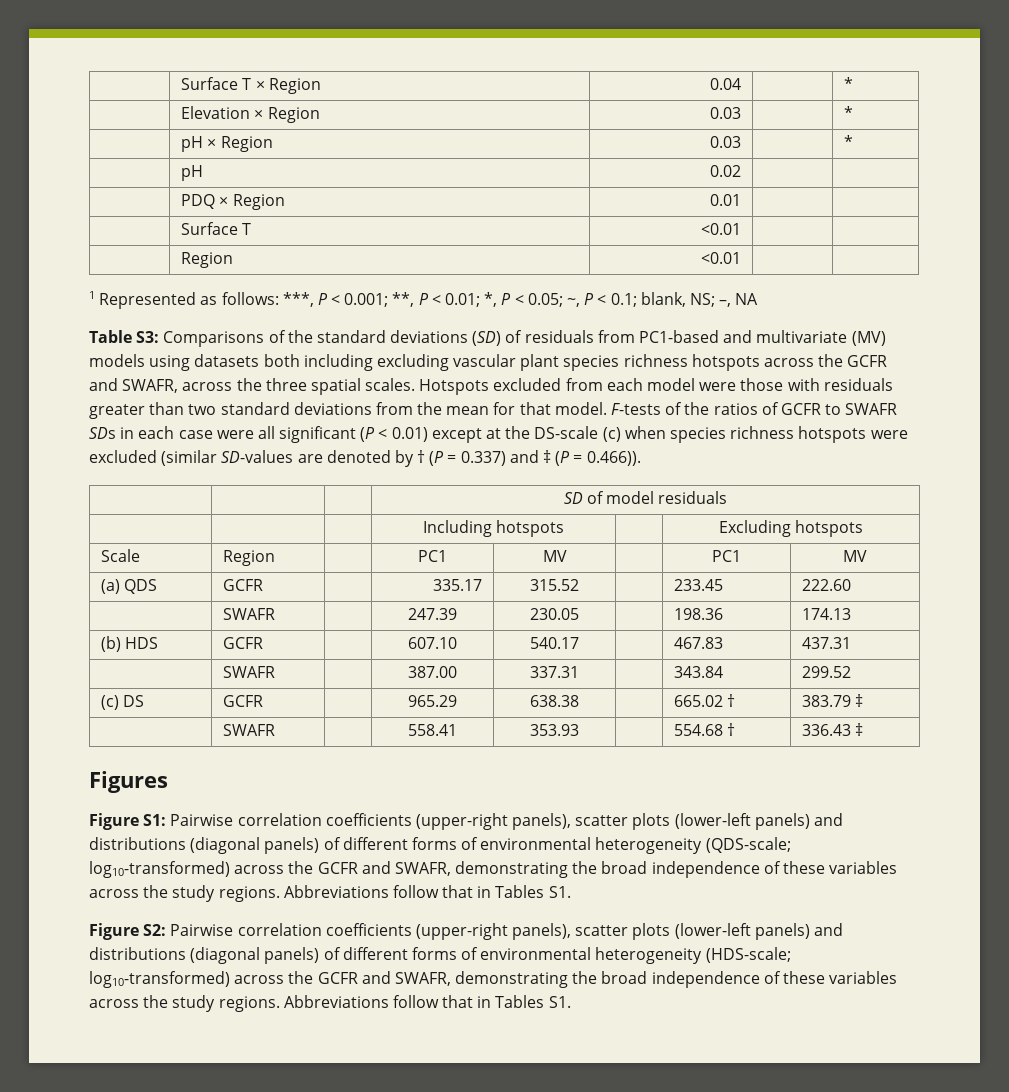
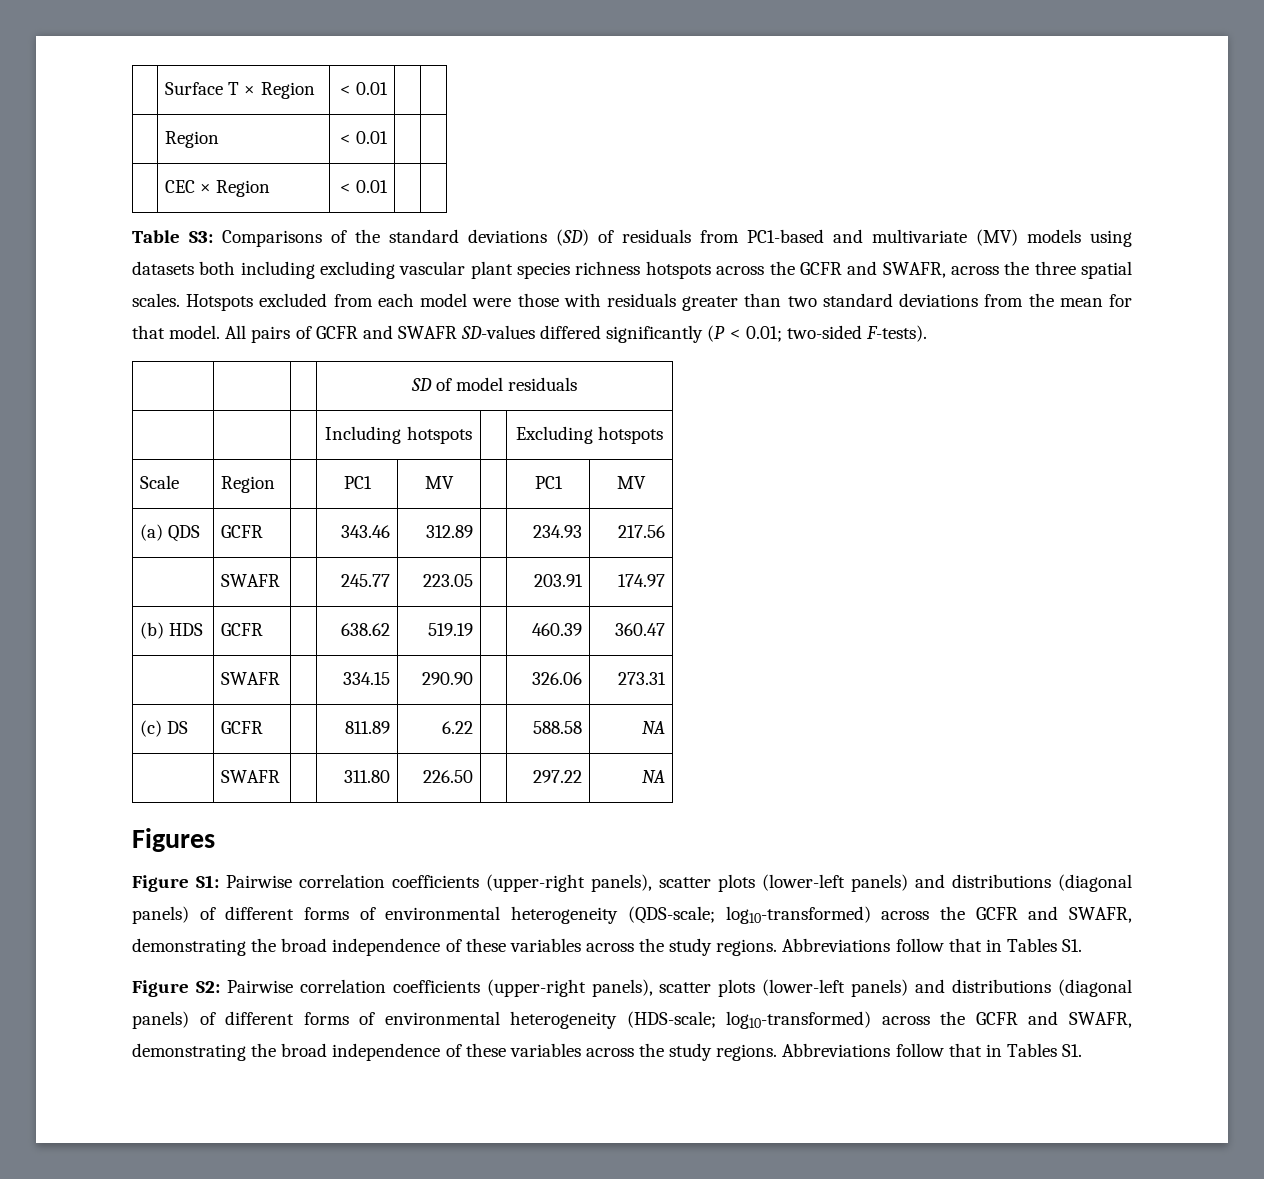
[709,78,741,90] [844,77,854,90] [181,106,320,123] [709,107,741,119] [844,106,854,119] [181,136,273,152] [709,136,741,148] [844,135,854,148] [181,165,204,181] [709,165,741,177] [181,194,285,210] [709,194,741,206] [181,222,252,235] [700,223,741,235] [181,252,234,268] [700,252,741,264] [89,291,759,309] 0.04 | | * // | Elevation × Region | 0.03 | | * // | pH × Region | 0.03 | | * // | pH | 0.02 | | // | PDQ × Region | 0.01 | | // | Surface T | <0.01 | | // | Region | <0.01 | | // 1 Represented as follows: ***, P < 0.001; **, P < 0.01; *, P < 0.05; ~, P < 0.1; blank, NS; –, NA -> [339,82,388,95] [165,131,220,148] [339,131,388,144] [165,180,271,197] [339,180,388,193] < 0.01 | | // | Region | < 0.01 | | // | CEC × Region | < 0.01 | |
[611,402,898,415] [89,426,908,443] [89,450,641,467] F-tests of the ratios of GCFR to SWAFR SDs in each case were all significant (P < 0.01) except at the DS-scale (c) when species richness hotspots were excluded (similar SD-values are denoted by † (P = 0.337) and ‡ (P = 0.466)). -> [225,325,927,343] All pairs of GCFR and SWAFR SD-values differed significantly (P < 0.01; two-sided F-tests).
[432,579,482,591] [530,579,579,591] [674,579,724,591] [802,579,852,591] [223,608,276,620] [408,608,457,620] [530,608,579,620] [674,608,724,620] [802,608,852,620] [101,636,159,652] [223,637,264,649] [408,637,457,649] [530,637,579,649] [674,637,724,649] [802,637,852,649] [223,666,276,678] [408,666,457,678] [530,666,579,678] [674,666,724,678] [802,666,852,678] [101,695,145,710] [223,695,264,707] [408,695,457,707] [530,695,579,707] [674,694,736,707] [802,694,864,707] [223,724,276,736] [408,724,457,736] [530,724,579,736] [674,723,736,736] [802,723,864,736] 335.17 | 315.52 | | 233.45 | 222.60 // | SWAFR | | 247.39 | 230.05 | | 198.36 | 174.13 // (b) HDS | GCFR | | 607.10 | 540.17 | | 467.83 | 437.31 // | SWAFR | | 387.00 | 337.31 | | 343.84 | 299.52 // (c) DS | GCFR | | 965.29 | 638.38 | | 665.02 † | 383.79 ‡ // | SWAFR | | 558.41 | 353.93 | | 554.68 † | 336.43 ‡ -> [340,525,390,538] [425,525,473,538] [532,525,582,538] [617,525,665,538] [221,574,281,587] [340,574,390,587] [422,574,473,587] [533,574,583,587] [617,574,665,587] [140,622,204,639] [221,623,264,636] [340,623,390,636] [427,623,473,636] [531,623,582,636] [614,623,665,636] [221,672,281,685] [342,672,390,685] [421,672,473,685] [531,672,582,685] [617,672,666,685] [140,720,189,737] [221,721,264,734] [344,721,390,734] [441,721,473,734] [532,721,582,734] [641,721,665,734] [221,770,281,783] [343,770,390,783] [422,770,473,783] [532,770,582,783] [641,770,665,783] 343.46 | 312.89 | | 234.93 | 217.56 // | SWAFR | | 245.77 | 223.05 | | 203.91 | 174.97 // (b) HDS | GCFR | | 638.62 | 519.19 | | 460.39 | 360.47 // | SWAFR | | 334.15 | 290.90 | | 326.06 | 273.31 // (c) DS | GCFR | | 811.89 | 6.22 | | 588.58 | NA // | SWAFR | | 311.80 | 226.50 | | 297.22 | NA

